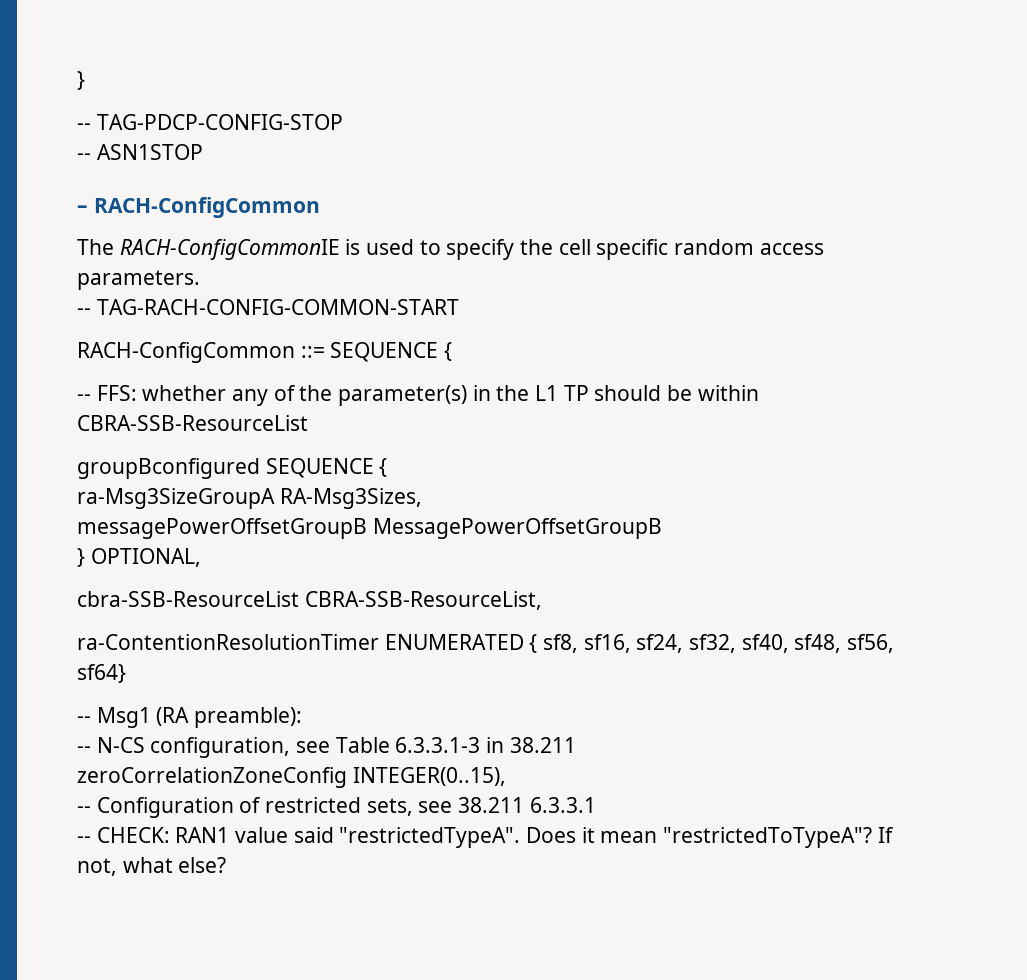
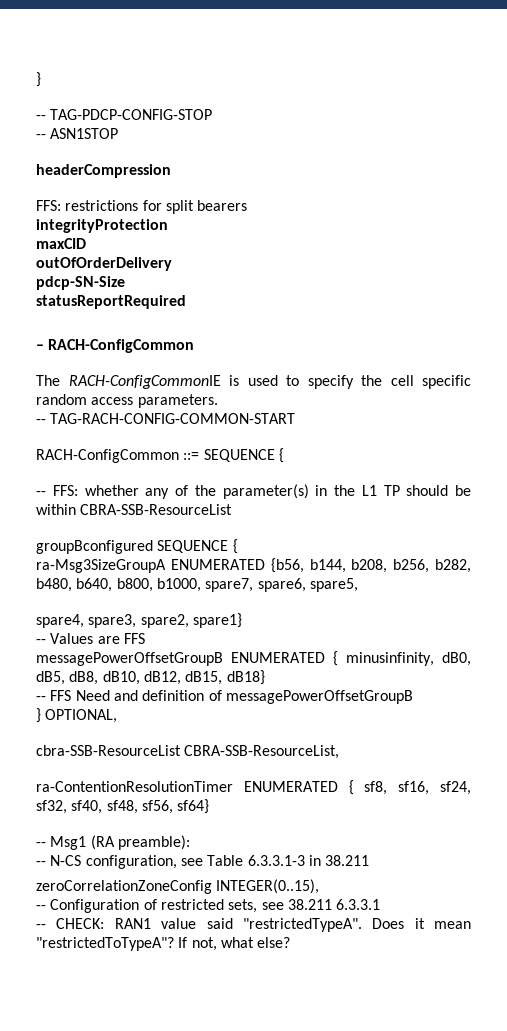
(203, 152) none -> [36,164,171,178] [36,200,248,214] [36,219,168,233] [36,238,86,249] [36,257,172,271] [36,276,125,290] [36,295,186,309] // headerCompression // FFS: restrictions for split bearers // integrityProtection // maxCID // outOfOrderDelivery // pdcp-SN-Size // statusReportRequired
[279,488,422,509] [77,518,662,539] RA-Msg3Sizes, // messagePowerOffsetGroupB MessagePowerOffsetGroupB -> [170,558,471,573] [36,578,358,592] [36,613,242,628] [36,633,145,644] [36,651,471,666] [36,670,265,685] [36,690,413,704] ENUMERATED {b56, b144, b208, b256, b282, b480, b640, b800, b1000, spare7, spare6, spare5, // spare4, spare3, spare2, spare1} // -- Values are FFS // messagePowerOffsetGroupB ENUMERATED { minusinfinity, dB0, dB5, dB8, dB10, dB12, dB15, dB18} // -- FFS Need and definition of messagePowerOffsetGroupB

